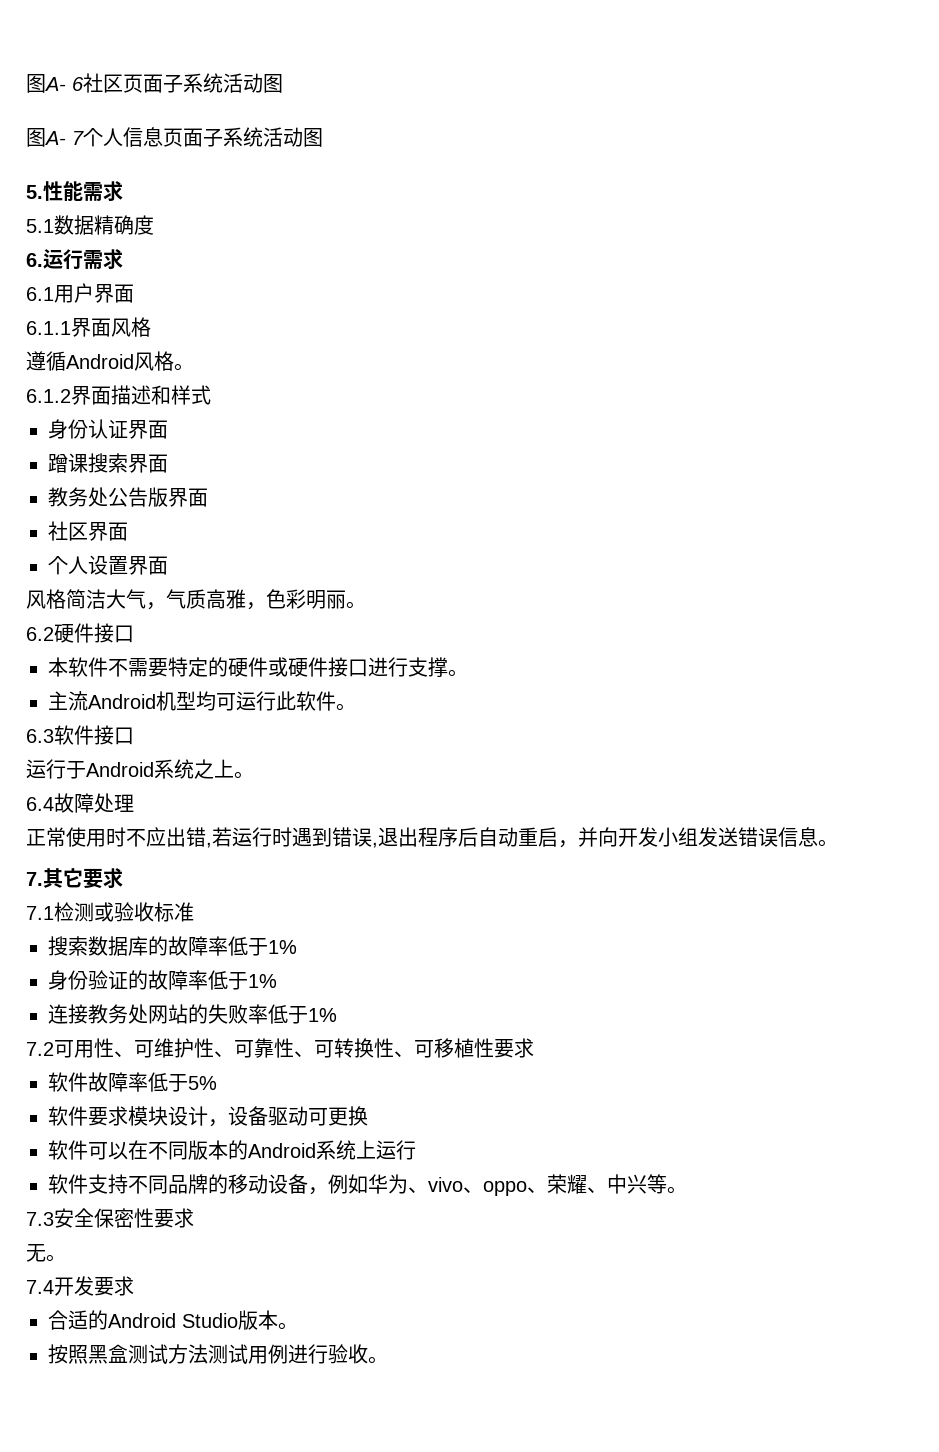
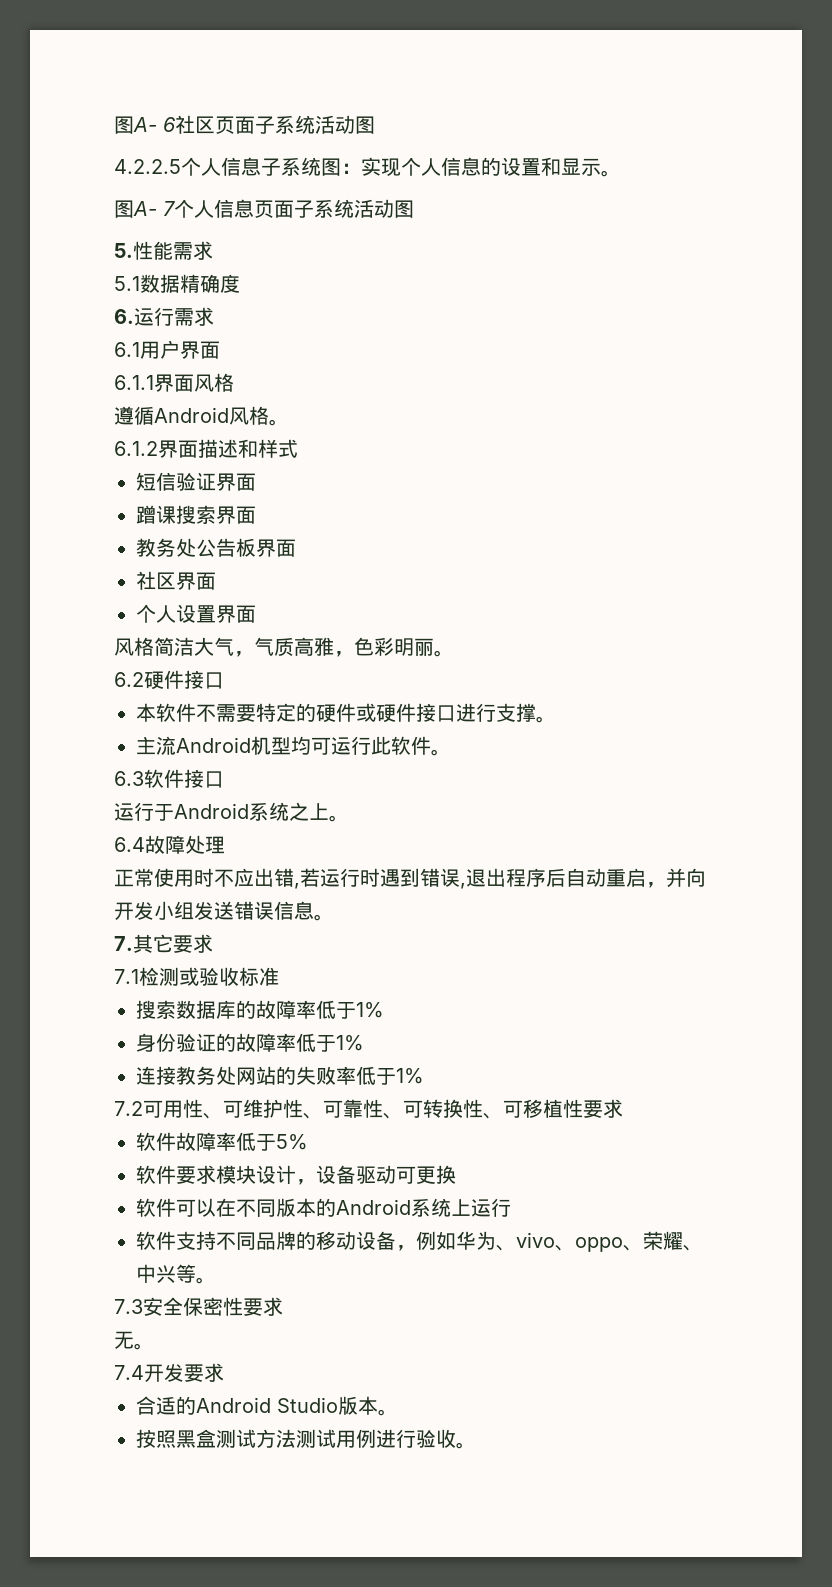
(283, 83) none -> [114,157,621,177] // 4.2.2.5个人信息子系统图：实现个人信息的设置和显示。
[48,419,108,439] 身份认 -> [136,472,196,491] 短信验
[148,487,168,507] 版 -> [236,538,256,557] 板

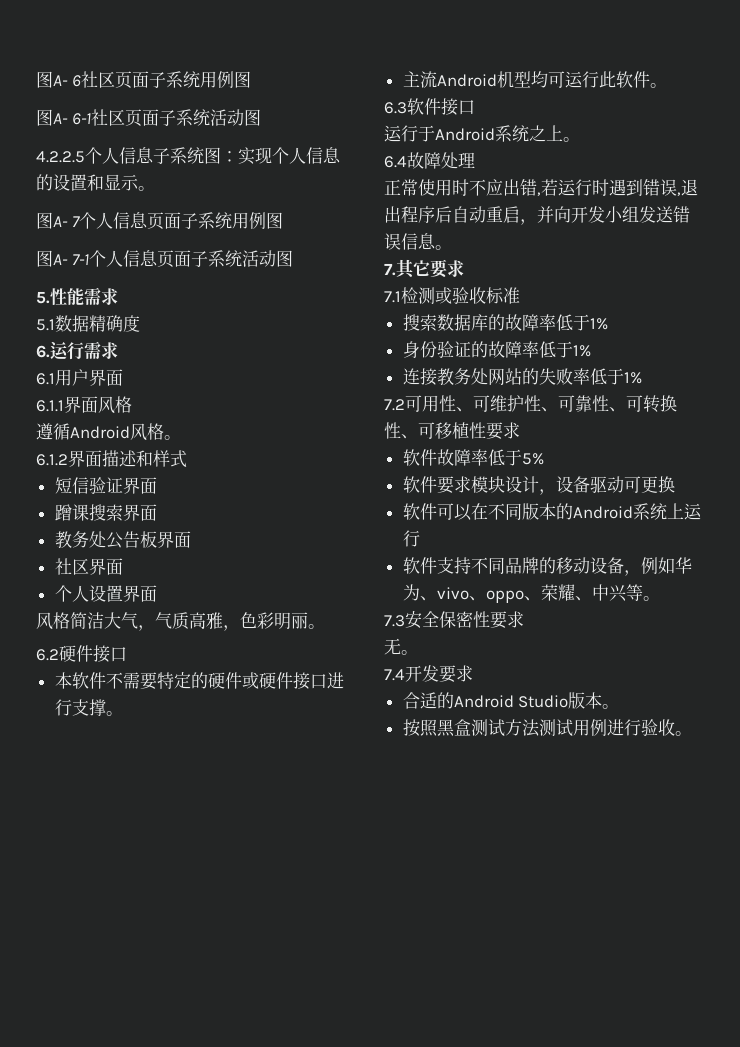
(315, 124) none -> [199,71,251,88] [36,109,210,127] 用例图 // 图A- 6-1社区页面子系统
(354, 208) none -> [231,212,283,229] [36,250,242,268] 用例图 // 图A- 7-1个人信息页面子系统

